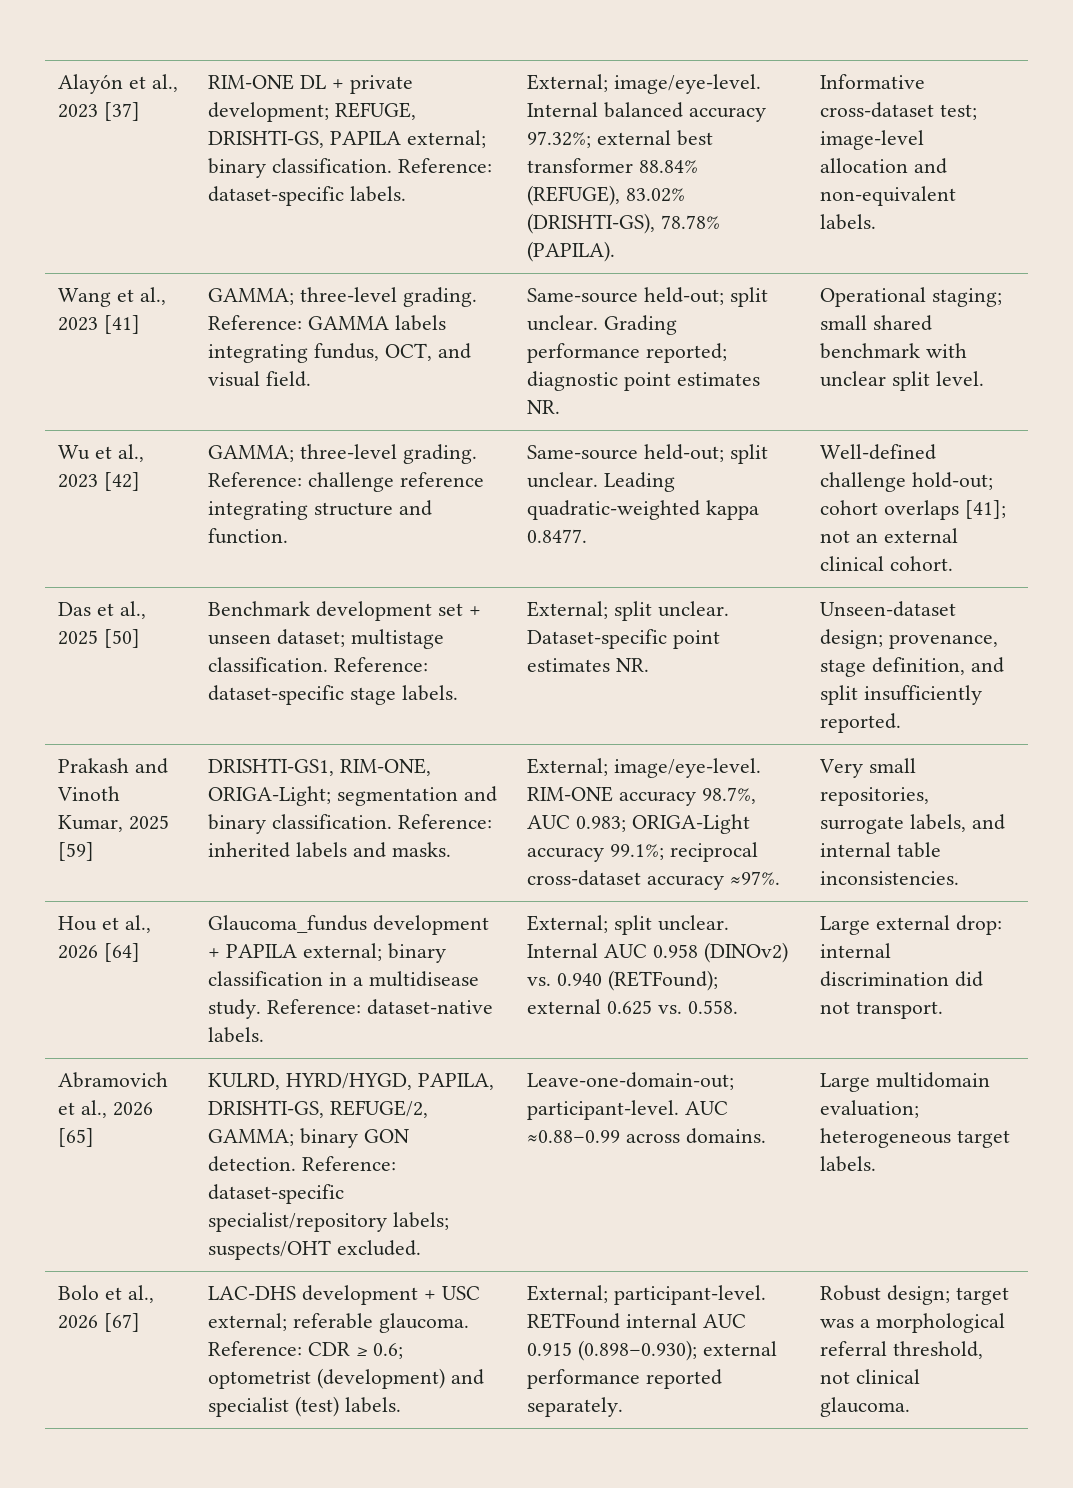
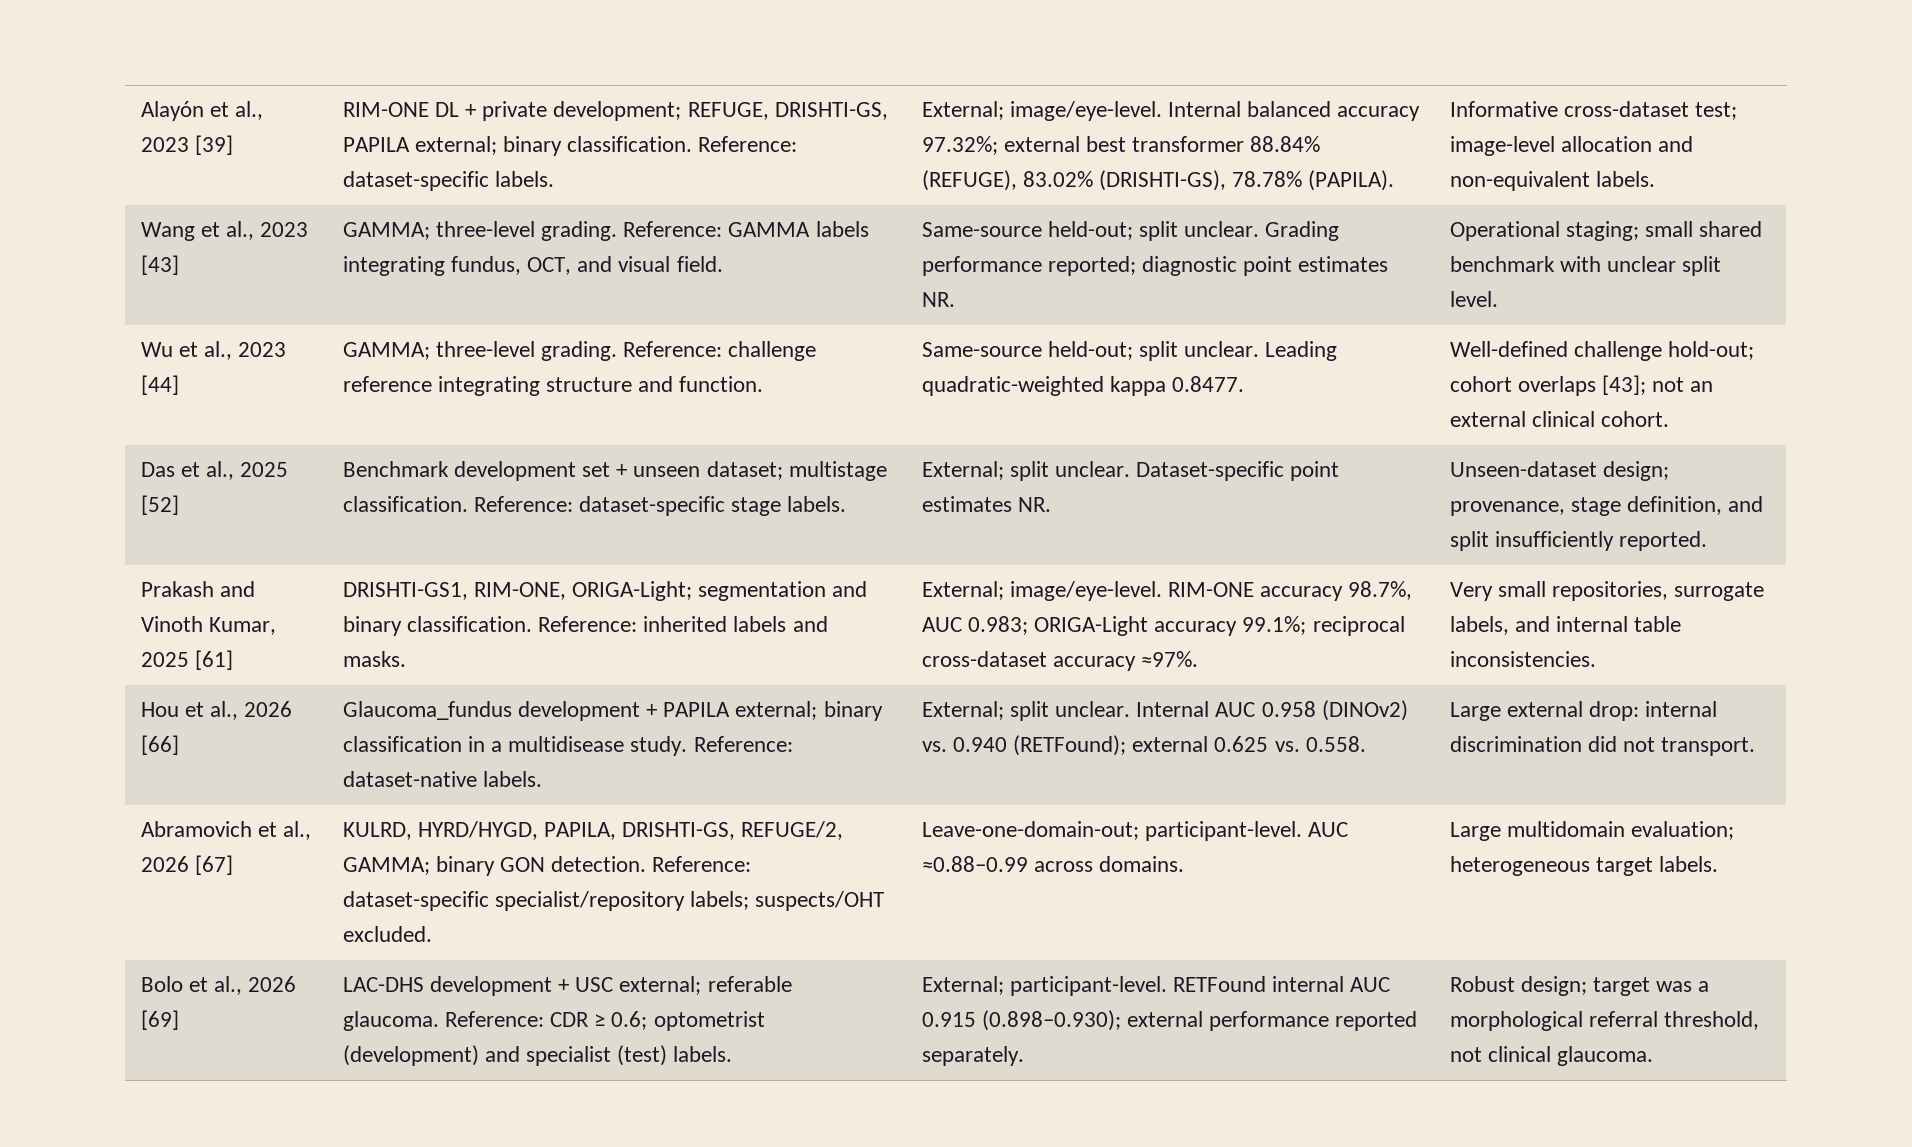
[104,102,141,121] [37] -> [194,135,233,155] [39]
[104,315,141,334] [41] -> [140,255,179,275] [43]
[104,472,141,491] [42] -> [140,375,179,395] [44]
[965,500,1007,519] [41]; -> [1601,375,1646,395] [43];
[104,629,141,648] [50] -> [140,495,179,515] [52]
[58,842,95,861] [59] -> [194,650,233,670] [61]
[104,943,141,962] [64] -> [140,735,179,755] [66]
[58,1128,95,1147] [65] -> [194,855,233,875] [67]
[104,1313,141,1332] [67] -> [140,1010,179,1030] [69]

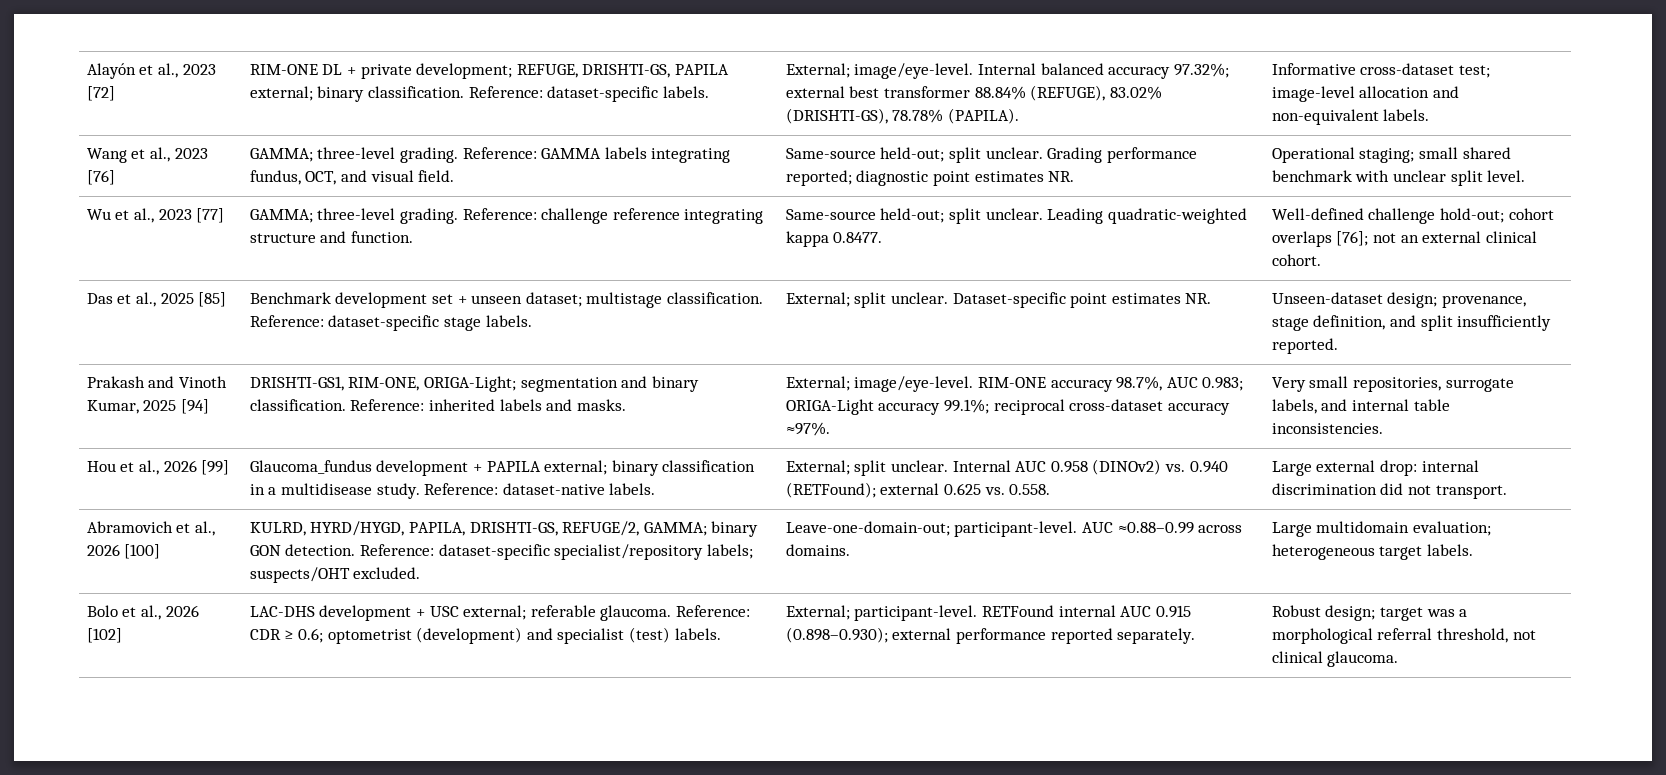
[194,135,233,155] [39] -> [86,86,115,101] [72]
[140,255,179,275] [43] -> [86,170,115,185] [76]
[140,375,179,395] [44] -> [196,208,225,223] [77]
[1601,375,1646,395] [43]; -> [1336,231,1369,246] [76];
[140,495,179,515] [52] -> [198,292,227,307] [85]
[194,650,233,670] [61] -> [181,399,210,414] [94]
[140,735,179,755] [66] -> [201,460,230,475] [99]
[194,855,233,875] [67] -> [124,544,161,559] [100]
[140,1010,179,1030] [69] -> [86,628,122,643] [102]

